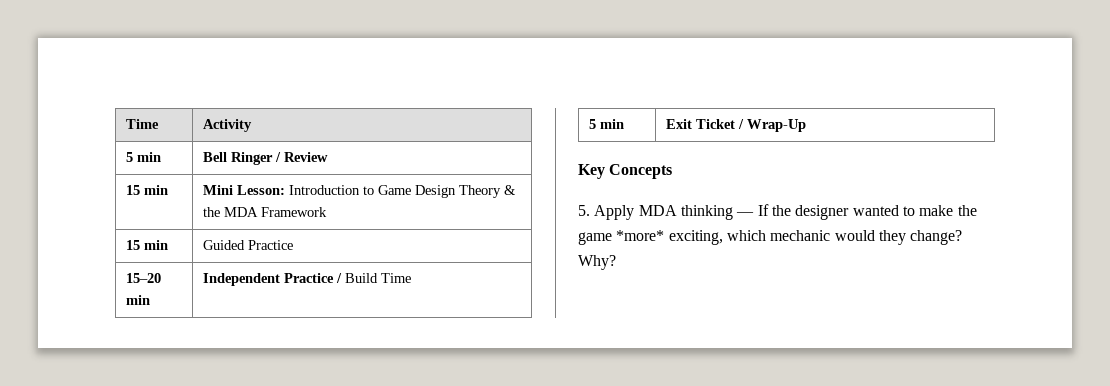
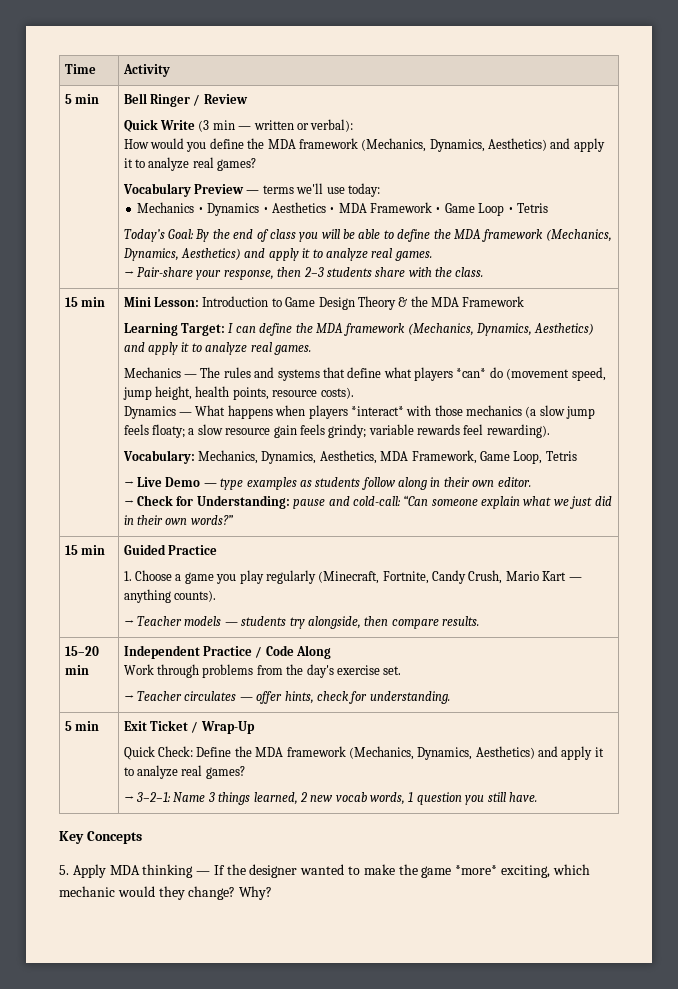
(329, 157) none -> [123,119,354,132] [123,138,605,152] [123,157,257,171] [122,183,380,197] [137,202,548,216] [123,229,612,242] [122,248,432,261] [123,267,484,280] // Quick Write (3 min — written or verbal): // How would you define the MDA framework (Mechanics, Dynamics, Aesthetics) and apply it to analyze real games? // Vocabulary Preview — terms we'll use today: // Mechanics • Dynamics • Aesthetics • MDA Framework • Game Loop • Tetris // Today’s Goal: By the end of class you will be able to define the MDA framework (Mechanics, Dynamics, Aesthetics) and apply it to analyze real games. // → Pair-share your response, then 2–3 students share with the class.
[126,240,169,250] [203,240,294,250] // 15 min | Guided Practice -> [123,323,595,336] [123,342,311,355] [123,367,606,381] [122,386,354,400] [123,405,596,419] [123,424,550,438] [122,450,577,464] [123,477,531,490] [123,495,612,509] [123,515,233,525] [64,545,106,555] [123,544,218,555] [123,570,582,584] [123,589,217,603] [123,616,480,629] // Learning Target: I can define the MDA framework (Mechanics, Dynamics, Aesthetics) and apply it to analyze real games. // Mechanics — The rules and systems that define what players *can* do (movement speed, jump height, health points, resource costs). // Dynamics — What happens when players *interact* with those mechanics (a slow jump feels floaty; a slow resource gain feels grindy; variable rewards feel rewarding). // Vocabulary: Mechanics, Dynamics, Aesthetics, MDA Framework, Game Loop, Tetris // → Live Demo — type examples as students follow along in their own editor. // → Check for Understanding: pause and cold-call: “Can someone explain what we just did in their own words?” // 15 min | Guided Practice // 1. Choose a game you play regularly (Minecraft, Fortnite, Candy Crush, Mario Kart — anything counts). // → Teacher models — students try alongside, then compare results.
[345,273,412,283] Build Time -> [265,645,332,659] [123,664,402,678] [123,691,450,704] Code Along // Work through problems from the day's exercise set. // → Teacher circulates — offer hints, check for understanding.
(807, 125) none -> [123,746,604,760] [123,765,245,779] [123,792,537,805] // Quick Check: Define the MDA framework (Mechanics, Dynamics, Aesthetics) and apply it to analyze real games? // → 3–2–1: Name 3 things learned, 2 new vocab words, 1 question you still have.

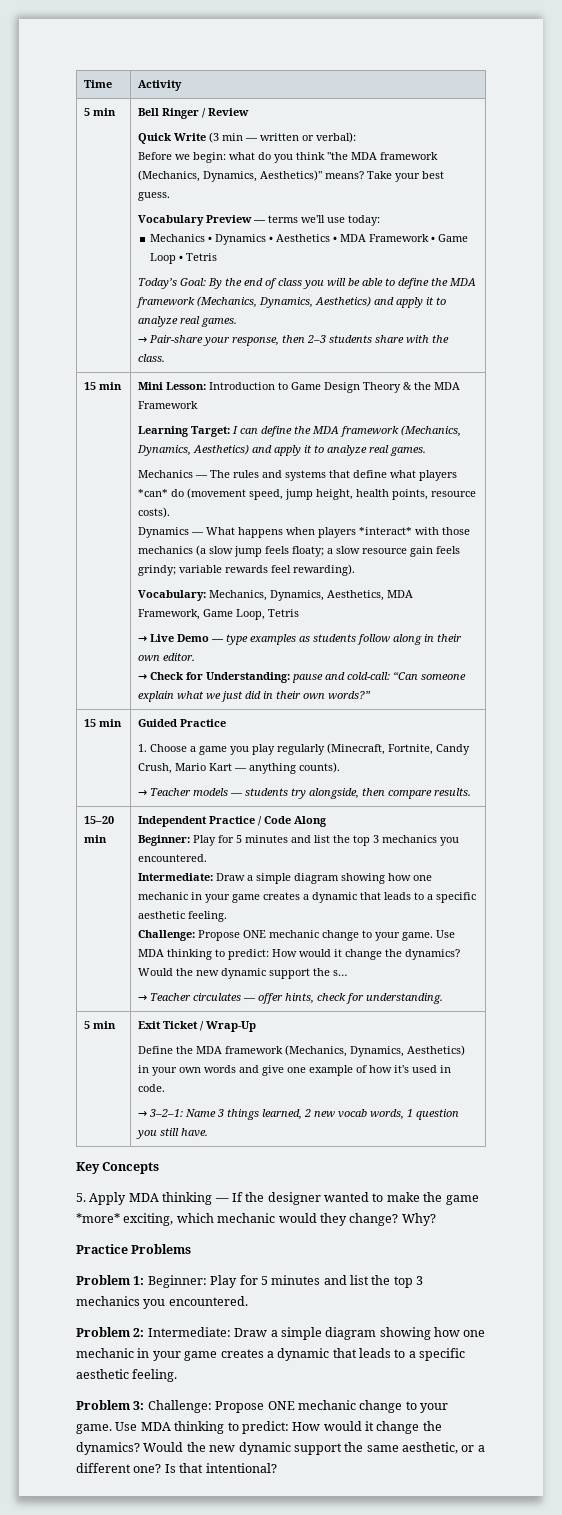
[123,138,605,152] [123,157,257,171] How would you define the MDA framework (Mechanics, Dynamics, Aesthetics) and apply it to analyze real games? -> [138,152,439,163] [138,170,445,182] [138,192,171,201] Before we begin: what do you think "the MDA framework (Mechanics, Dynamics, Aesthetics)" means? Take your best guess.
[123,664,402,678] Work through problems from the day's exercise set. -> [138,835,460,846] [138,854,208,862] [138,873,433,884] [138,892,477,903] [138,911,228,922] [138,930,456,941] [138,949,461,960] [138,968,348,979] Beginner: Play for 5 minutes and list the top 3 mechanics you encountered. // Intermediate: Draw a simple diagram showing how one mechanic in your game creates a dynamic that leads to a specific aesthetic feeling. // Challenge: Propose ONE mechanic change to your game. Use MDA thinking to predict: How would it change the dynamics? Would the new dynamic support the s…
[123,746,194,760] Quick Check: -> (257, 1026) none
[538,746,604,760] [123,765,245,779] and apply it to analyze real games? -> [138,1065,452,1076] [138,1084,166,1092] in your own words and give one example of how it's used in code.
(273, 893) none -> [76,1244,192,1254] [76,1275,424,1288] [76,1296,248,1309] [76,1327,486,1340] [76,1348,466,1361] [76,1369,178,1382] [76,1400,448,1413] [76,1421,442,1434] [76,1442,485,1455] [76,1463,277,1473] // Practice Problems // Problem 1: Beginner: Play for 5 minutes and list the top 3 mechanics you encountered. // Problem 2: Intermediate: Draw a simple diagram showing how one mechanic in your game creates a dynamic that leads to a specific aesthetic feeling. // Problem 3: Challenge: Propose ONE mechanic change to your game. Use MDA thinking to predict: How would it change the dynamics? Would the new dynamic support the same aesthetic, or a different one? Is that intentional?

